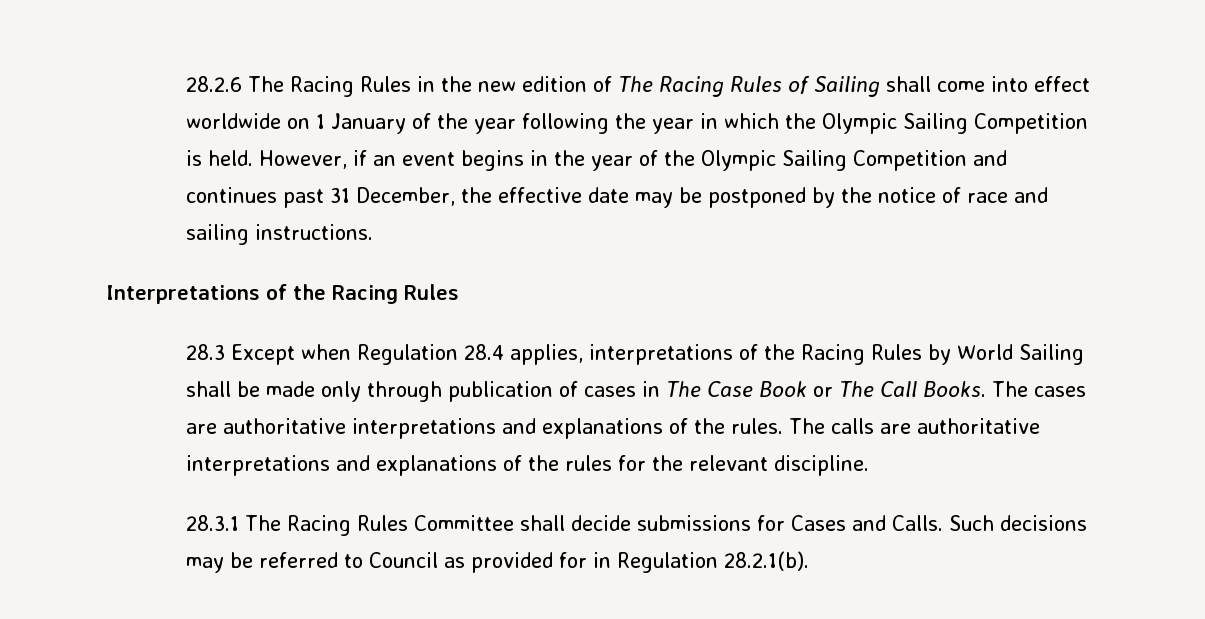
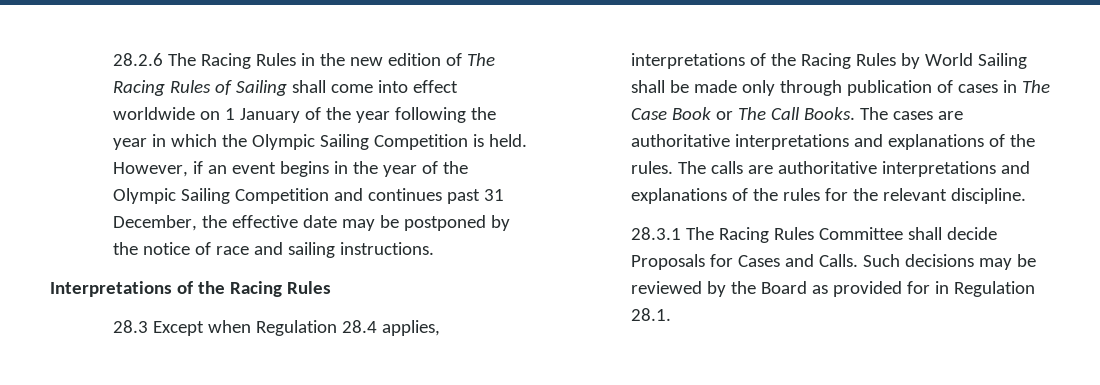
[636,515,751,531] submissions -> [630,254,705,270] Proposals
[258,552,438,568] referred to Council -> [630,281,807,297] reviewed by the Board
[723,551,809,571] 28.2.1(b). -> [630,308,671,321] 28.1.

